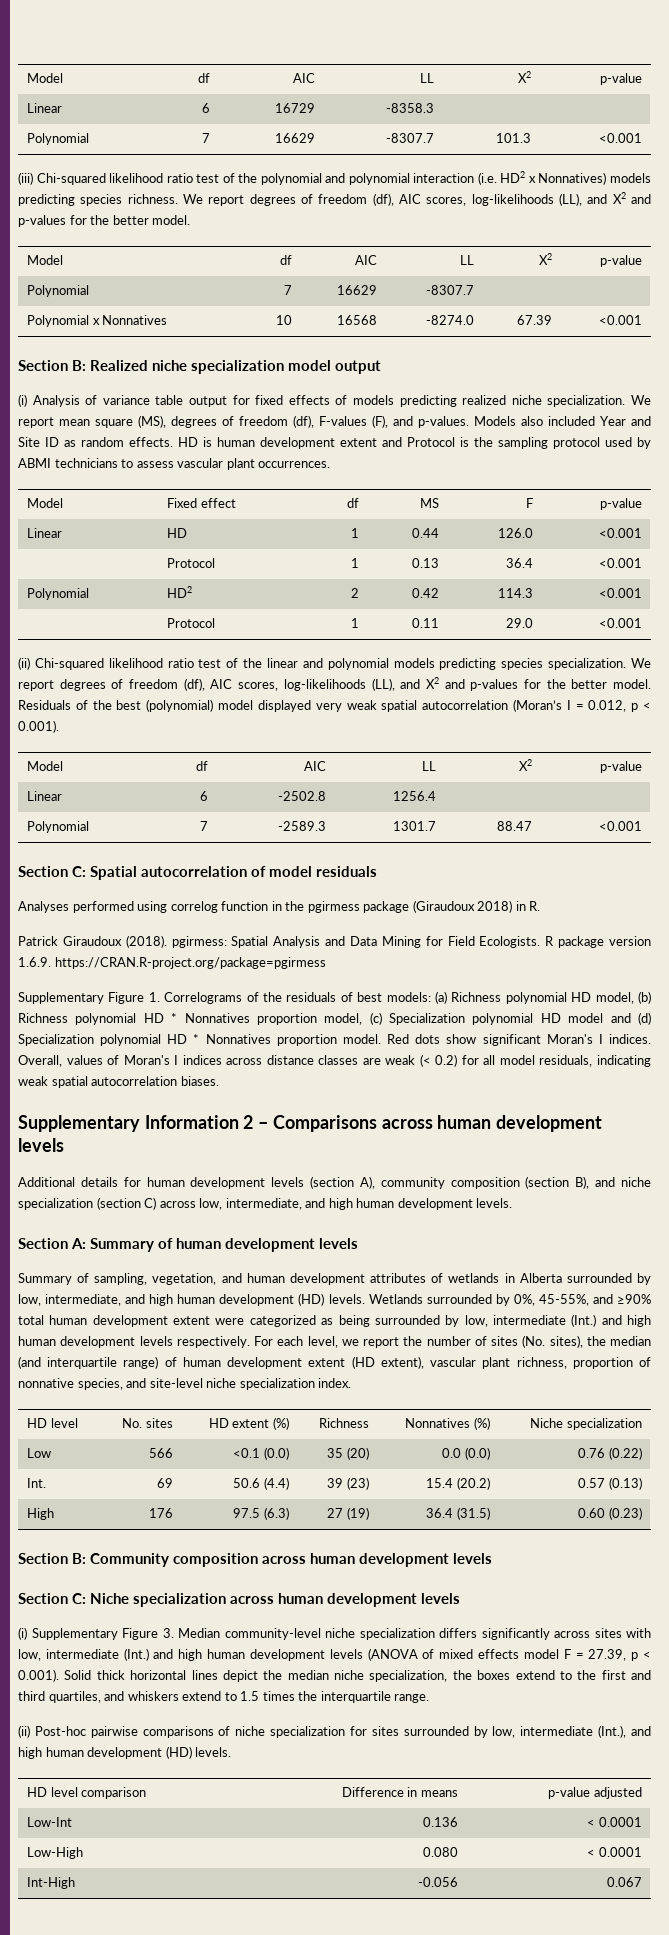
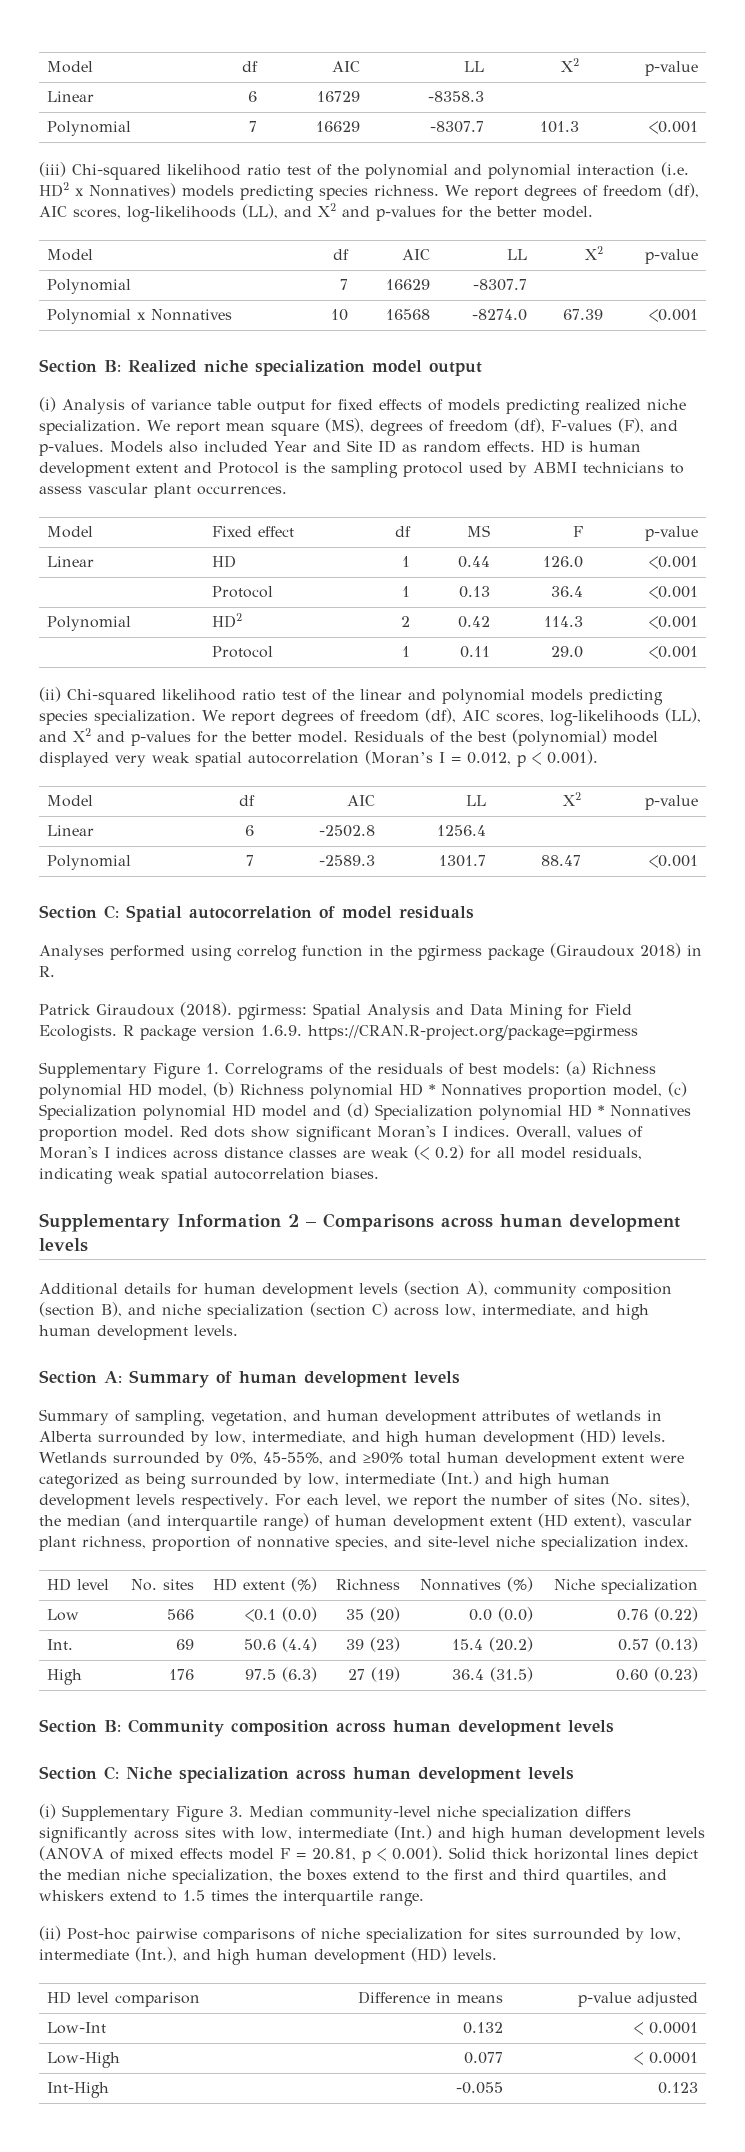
[588,1649,627,1661] 27.39, -> [311,1848,356,1861] 20.81,
[422,1817,458,1827] 0.136 -> [463,2022,504,2034] 0.132
[422,1847,458,1857] 0.080 -> [464,2052,504,2064] 0.077
[417,1877,458,1887] [606,1877,642,1887] -0.056 | 0.067 -> [456,2082,504,2094] [658,2082,699,2094] -0.055 | 0.123

